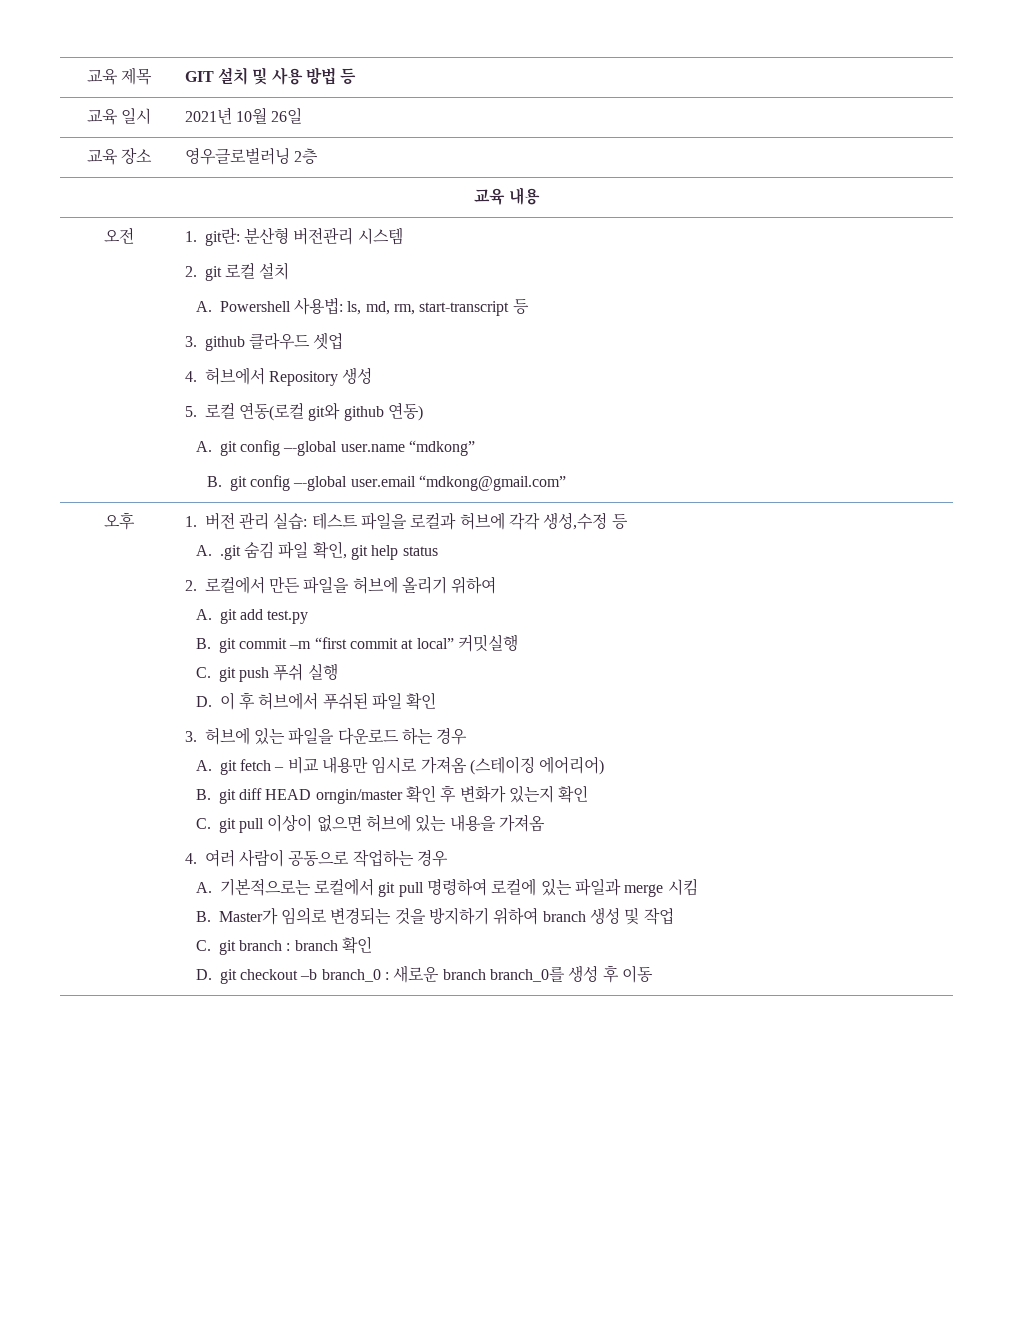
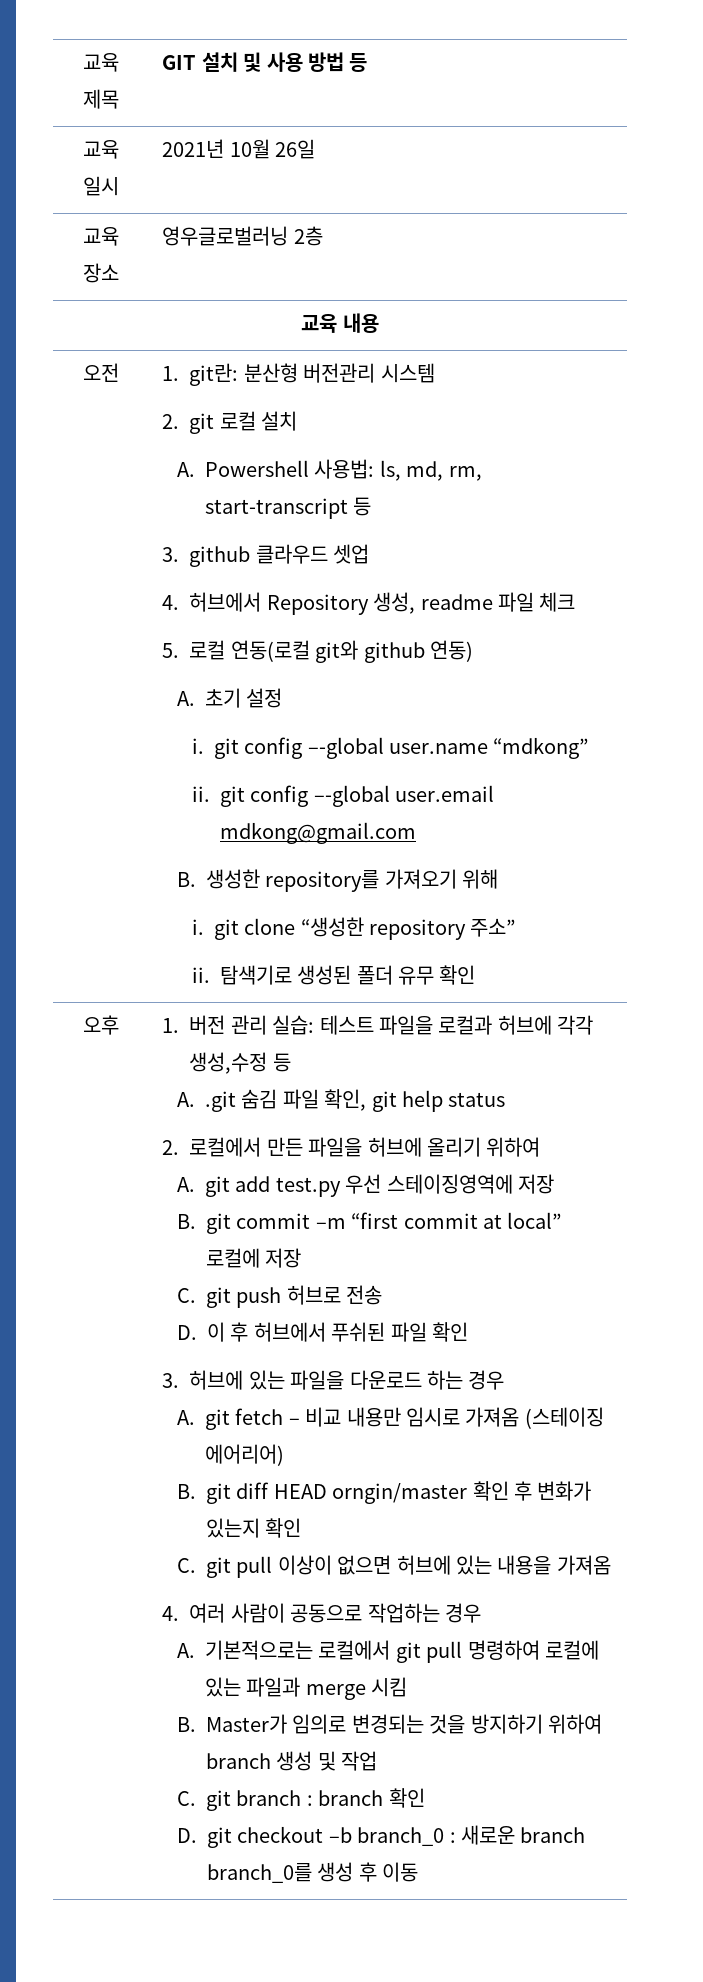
[342,367,373,384] 생성 -> [373,592,576,614] 생성, readme 파일 체크
(212, 446) none -> [205,688,283,708] [191,738,204,754] 초기 설정 // i.
[206,476,222,487] B. -> [191,786,210,802] ii.
[418,475,566,491] “mdkong@gmail.com” -> [219,822,416,844] [177,869,499,892] [191,917,516,940] [191,965,476,985] mdkong@gmail.com // B. 생성한 repository를 가져오기 위해 // i. git clone “생성한 repository 주소” // ii. 탐색기로 생성된 폴더 유무 확인
(309, 617) none -> [345,1174,555,1194] 우선 스테이징영역에 저장
[457,634,518,652] 커밋실행 -> [206,1248,302,1268] 로컬에 저장
[273,663,338,681] 푸쉬 실행 -> [286,1285,383,1305] 허브로 전송

